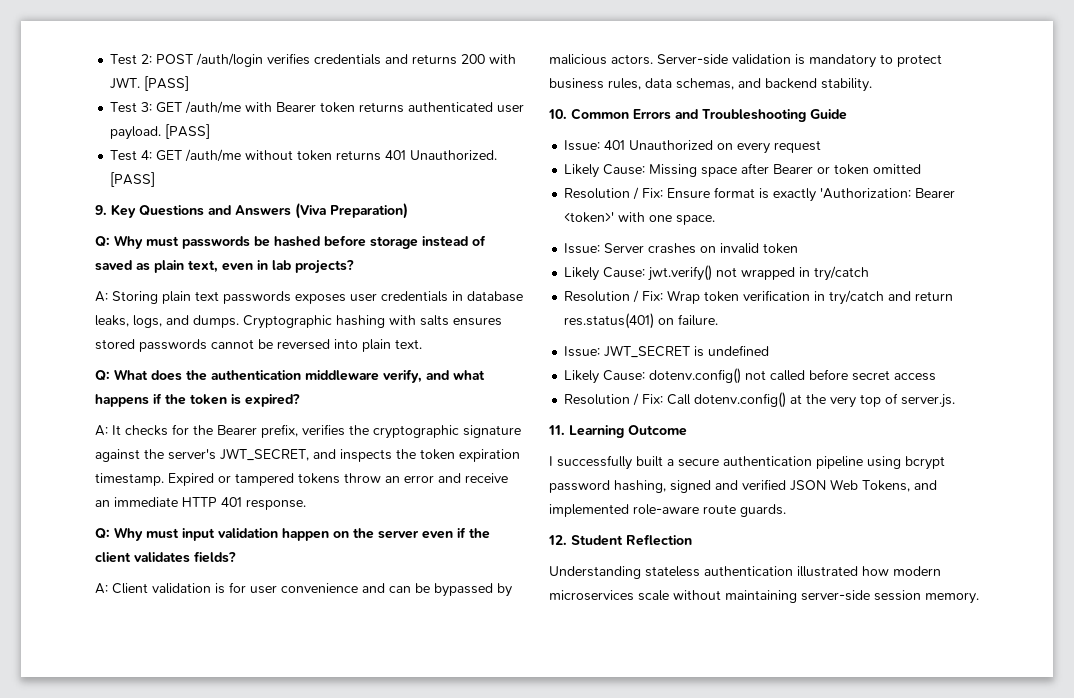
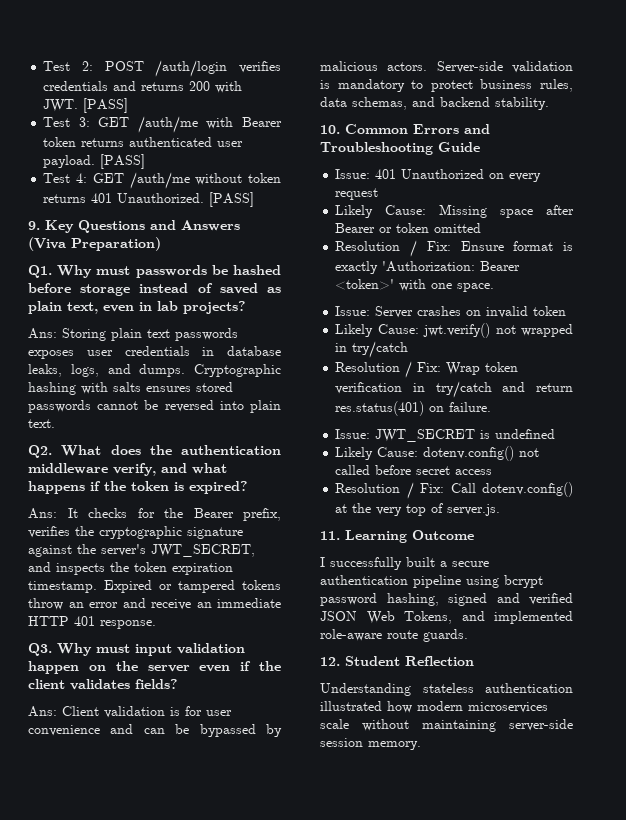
[95,236,110,247] Q: -> [28,265,52,278] Q1.
[95,291,108,302] A: -> [28,328,57,339] Ans:
[95,370,110,381] Q: -> [28,445,52,458] Q2.
[95,425,108,436] A: -> [28,508,57,519] Ans:
[95,528,110,539] Q: -> [28,643,52,656] Q3.
[95,583,108,594] A: -> [28,706,57,717] Ans:

